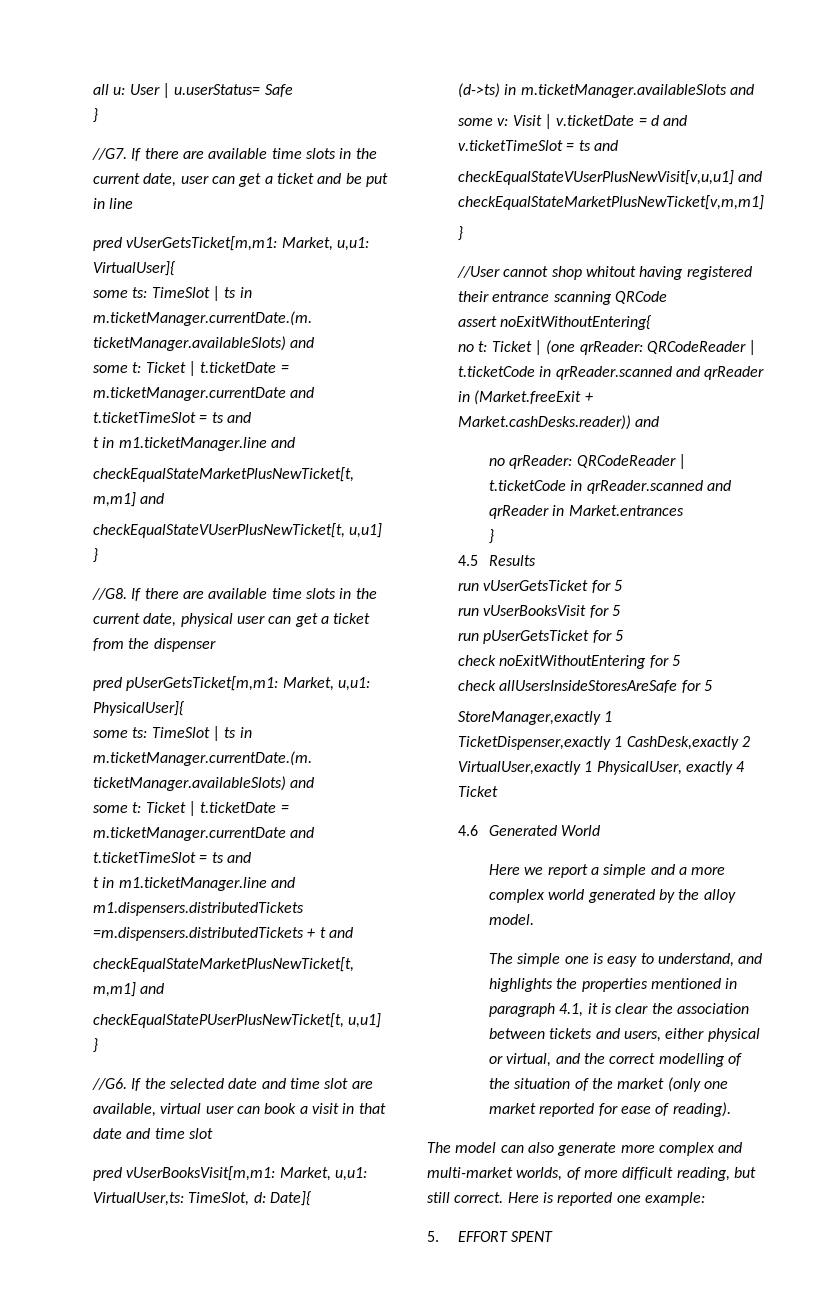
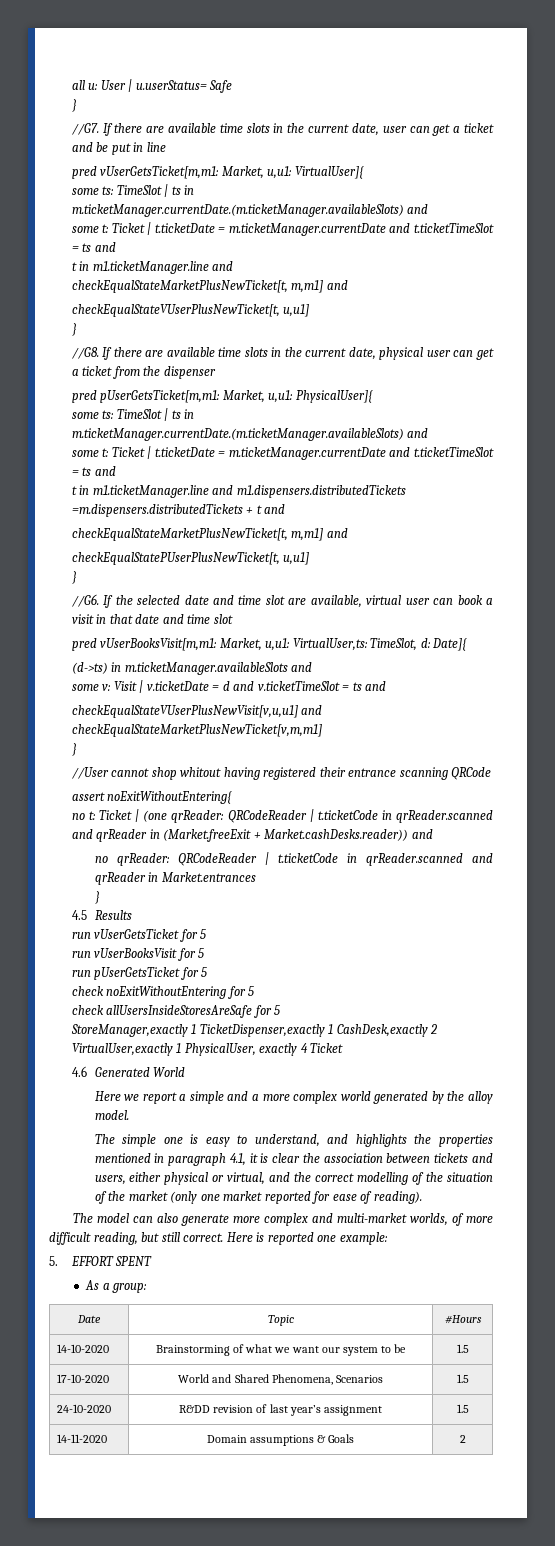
(554, 1236) none -> [85,1280,148,1293] [77,1315,101,1323] [267,1315,294,1326] [444,1315,482,1324] [57,1344,110,1353] [156,1344,406,1356] [456,1344,469,1353] [57,1374,110,1383] [178,1374,383,1385] [456,1374,469,1383] [57,1404,112,1413] [179,1404,382,1416] [456,1404,469,1413] [57,1434,108,1443] [206,1434,355,1446] [459,1435,466,1443] // As a group: // Date | Topic | #Hours // 14-10-2020 | Brainstorming of what we want our system to be | 1.5 // 17-10-2020 | World and Shared Phenomena, Scenarios | 1.5 // 24-10-2020 | R&DD revision of last year’s assignment | 1.5 // 14-11-2020 | Domain assumptions & Goals | 2

